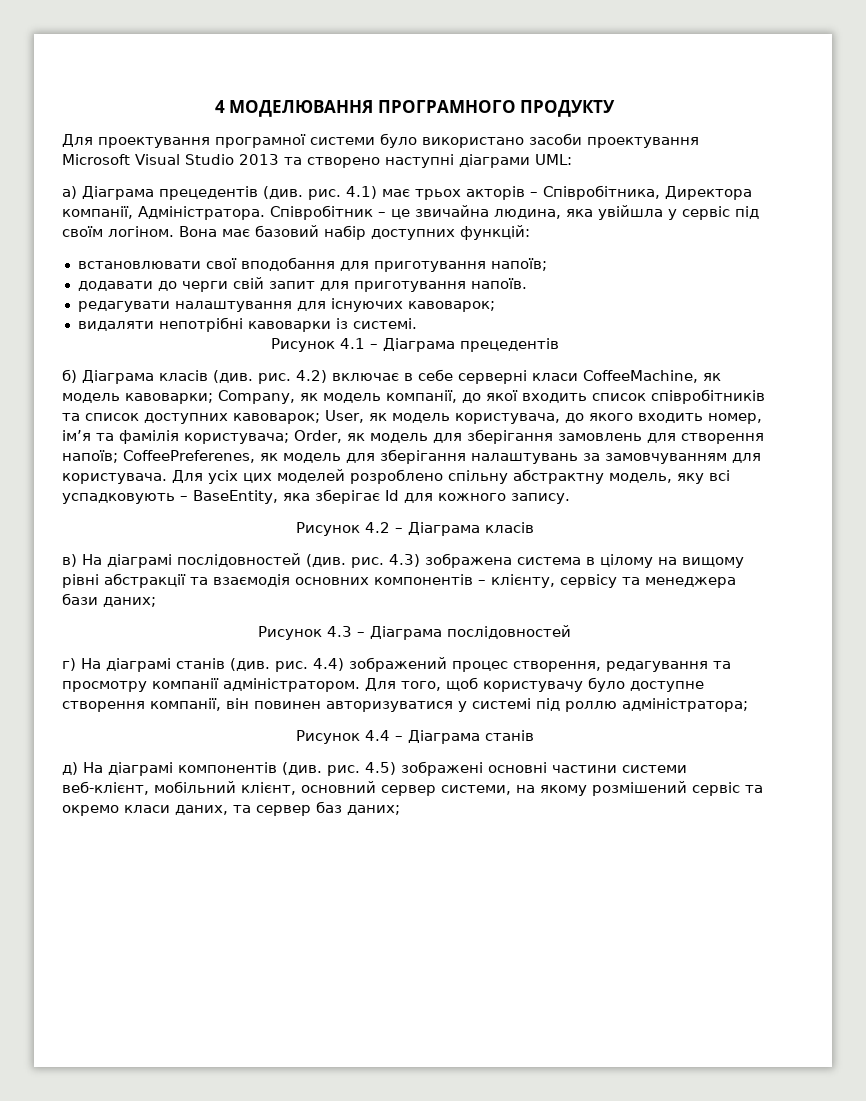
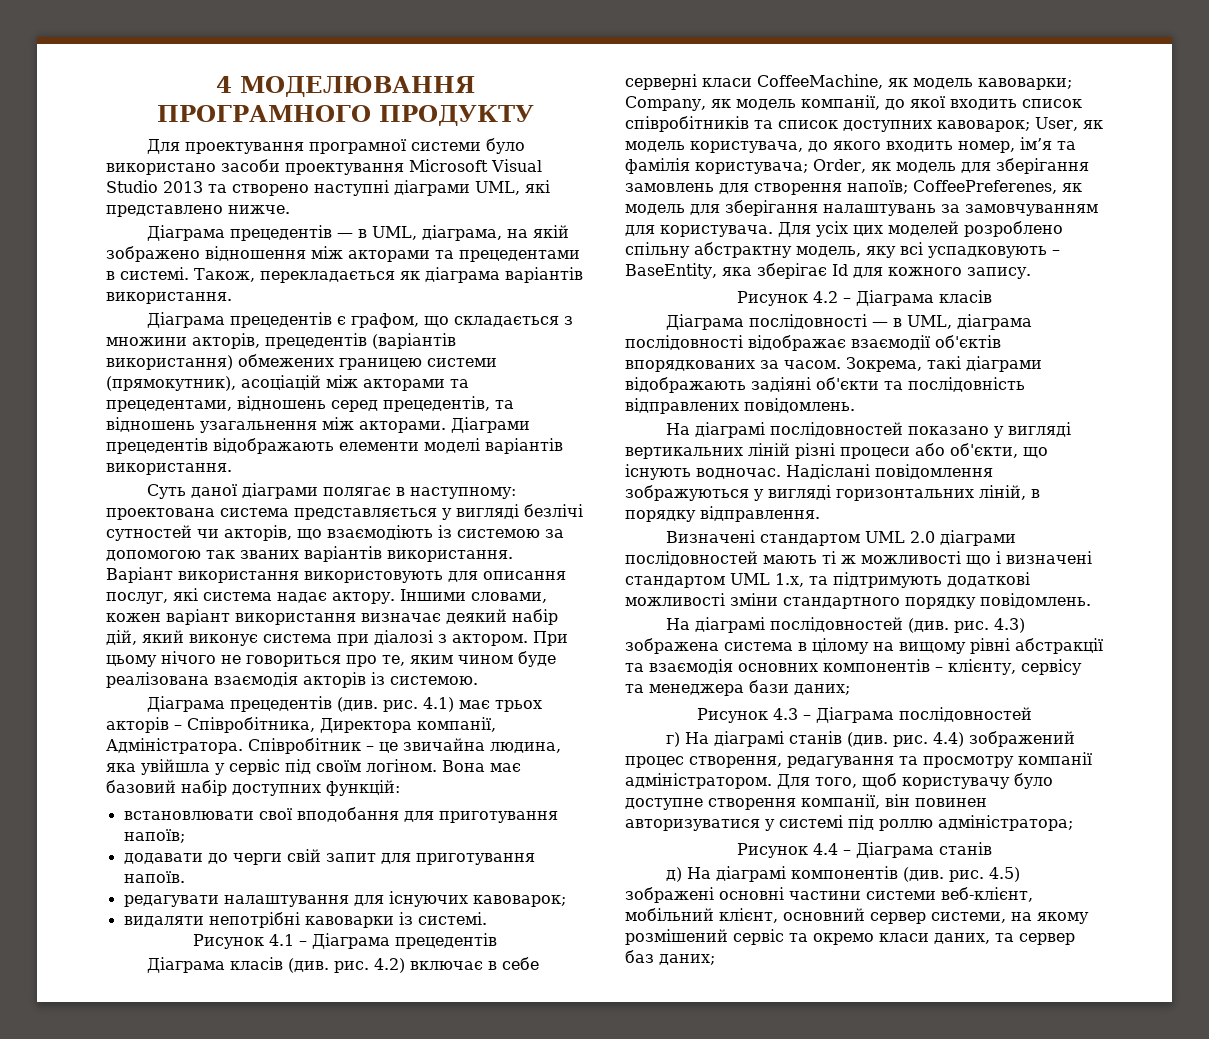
[535,154,572,165] [62,186,77,199] UML: // а) -> [475,180,550,195] [106,205,290,217] [146,225,569,241] [106,246,580,262] [106,267,583,283] [106,292,232,304] [146,312,573,328] [106,333,456,349] [106,354,497,370] [106,375,469,391] [106,396,514,412] [106,417,530,433] [106,438,563,454] [106,463,232,475] [146,483,516,499] [106,504,583,520] [106,525,564,541] [106,546,513,562] [106,567,566,583] [106,588,547,604] [106,609,558,625] [106,630,568,646] [106,651,556,667] [106,672,478,688] UML, які представлено нижче. // Діаграма прецедентів — в UML, діаграма, на якій зображено відношення між акторами та прецедентами в системі. Також, перекладається як діаграма варіантів використання. // Діаграма прецедентів є графом, що складається з множини акторів, прецедентів (варіантів використання) обмежених границею системи (прямокутник), асоціацій між акторами та прецедентами, відношень серед прецедентів, та відношень узагальнення між акторами. Діаграми прецедентів відображають елементи моделі варіантів використання. // Суть даної діаграми полягає в наступному: проектована система представляється у вигляді безлічі сутностей чи акторів, що взаємодіють із системою за допомогою так званих варіантів використання. Варіант використання використовують для описання послуг, які система надає актору. Іншими словами, кожен варіант використання визначає деякий набір дій, який виконує система при діалозі з актором. При цьому нічого не говориться про те, яким чином буде реалізована взаємодія акторів із системою. //
[62,369,77,383] б) -> (497, 941) none
[62,554,77,567] в) -> [665,314,1032,330] [625,335,1001,351] [625,356,1042,372] [625,377,1025,393] [625,398,855,414] [665,422,1071,438] [625,443,1048,459] [625,464,993,480] [625,485,1040,501] [625,506,820,522] [665,530,1016,546] [625,551,1092,566] [625,572,1030,588] [625,593,1091,609] Діаграма послідовності — в UML, діаграма послідовності відображає взаємодії об'єктів впорядкованих за часом. Зокрема, такі діаграми відображають задіяні об'єкти та послідовність відправлених повідомлень. // На діаграмі послідовностей показано у вигляді вертикальних ліній різні процеси або об'єкти, що існують водночас. Надіслані повідомлення зображуються у вигляді горизонтальних ліній, в порядку відправлення. // Визначені стандартом UML 2.0 діаграми послідовностей мають ті ж можливості що і визначені стандартом UML 1.x, та підтримують додаткові можливості зміни стандартного порядку повідомлень. //

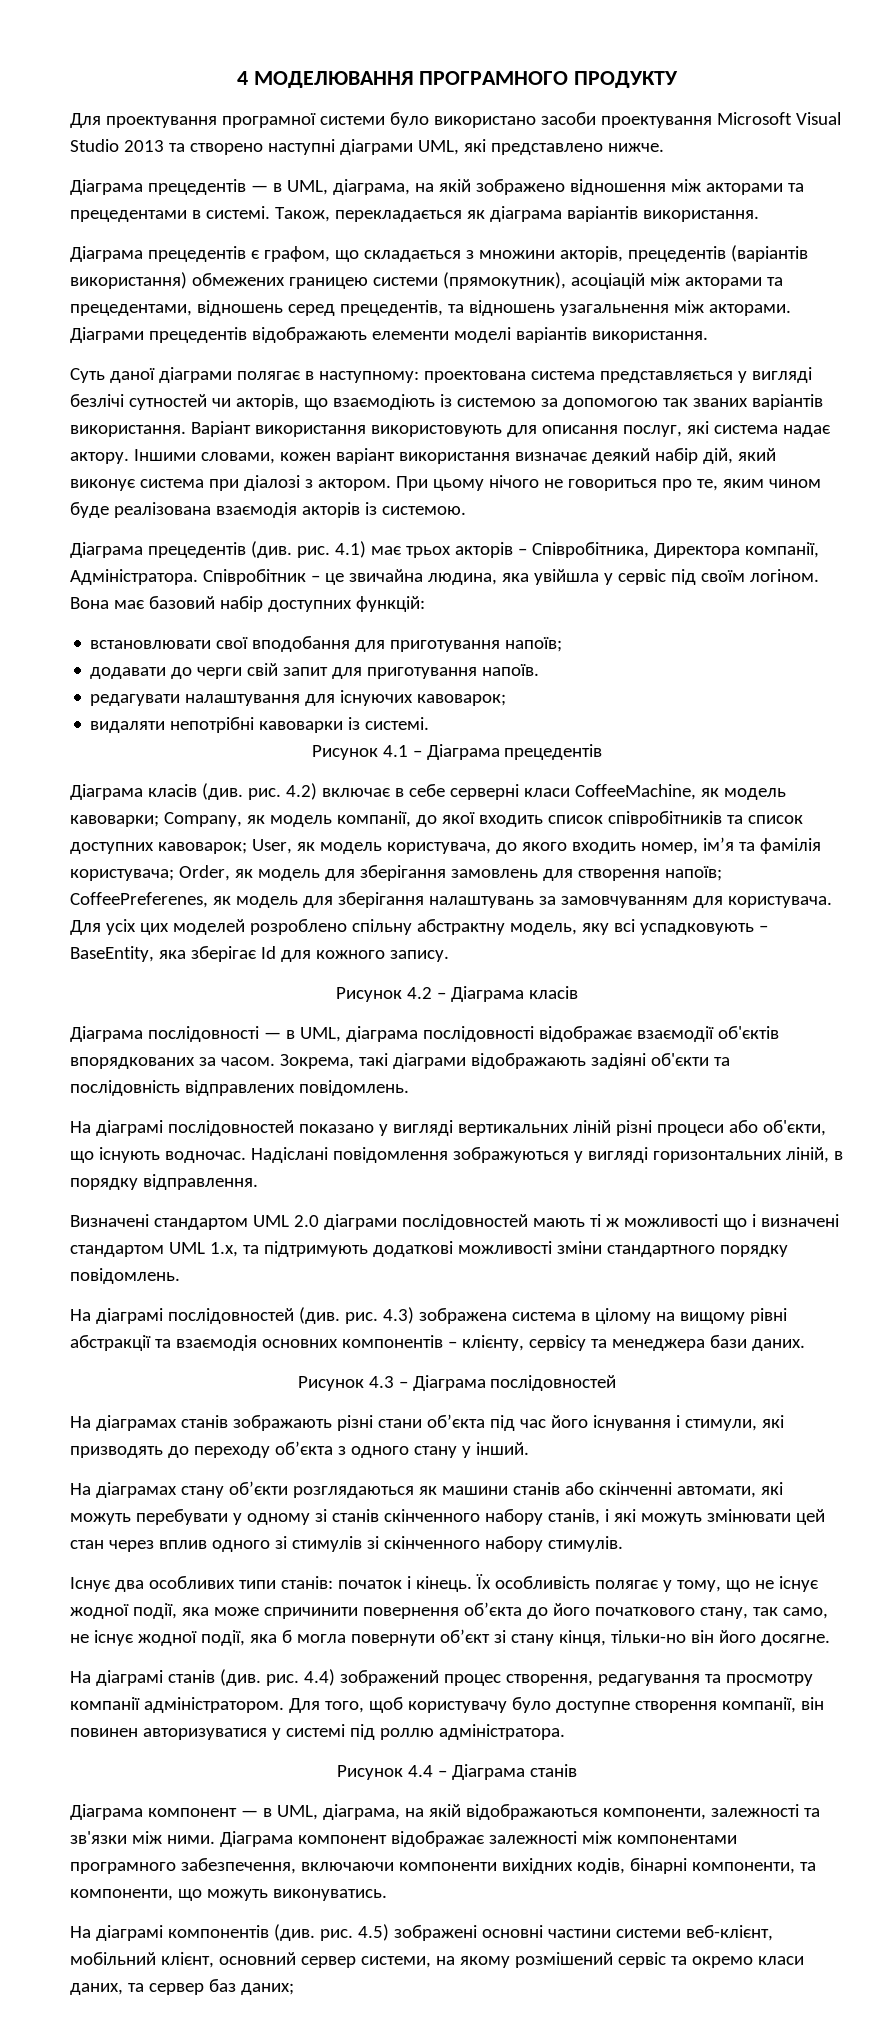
[794,684,850,695] даних; -> [751,1339,805,1351] даних.
[665,732,680,747] г) -> [70,1414,784,1431] [70,1441,529,1458] [70,1481,783,1498] [70,1509,825,1525] [70,1536,623,1552] [70,1574,819,1592] [70,1602,828,1619] [70,1629,830,1646] На діаграмах станів зображають різні стани об’єкта під час його існування і стимули, які призводять до переходу об’єкта з одного стану у інший. // На діаграмах стану об’єкти розглядаються як машини станів або скінченні автомати, які можуть перебувати у одному зі станів скінченного набору станів, і які можуть змінювати цей стан через вплив одного зі стимулів зі скінченного набору стимулів. // Існує два особливих типи станів: початок і кінець. Їх особливість полягає у тому, що не існує жодної події, яка може спричинити повернення об’єкта до його початкового стану, так само, не існує жодної події, яка б могла повернути об’єкт зі стану кінця, тільки-но він його досягне. //
[938,815,1073,831] адміністратора; -> [438,1724,565,1740] адміністратора.
[665,867,682,882] д) -> [70,1804,820,1820] [70,1831,737,1847] [70,1858,816,1874] [70,1889,387,1901] Діаграма компонент — в UML, діаграма, на якій відображаються компоненти, залежності та зв'язки між ними. Діаграма компонент відображає залежності між компонентами програмного забезпечення, включаючи компоненти вихідних кодів, бінарні компоненти, та компоненти, що можуть виконуватись. //

